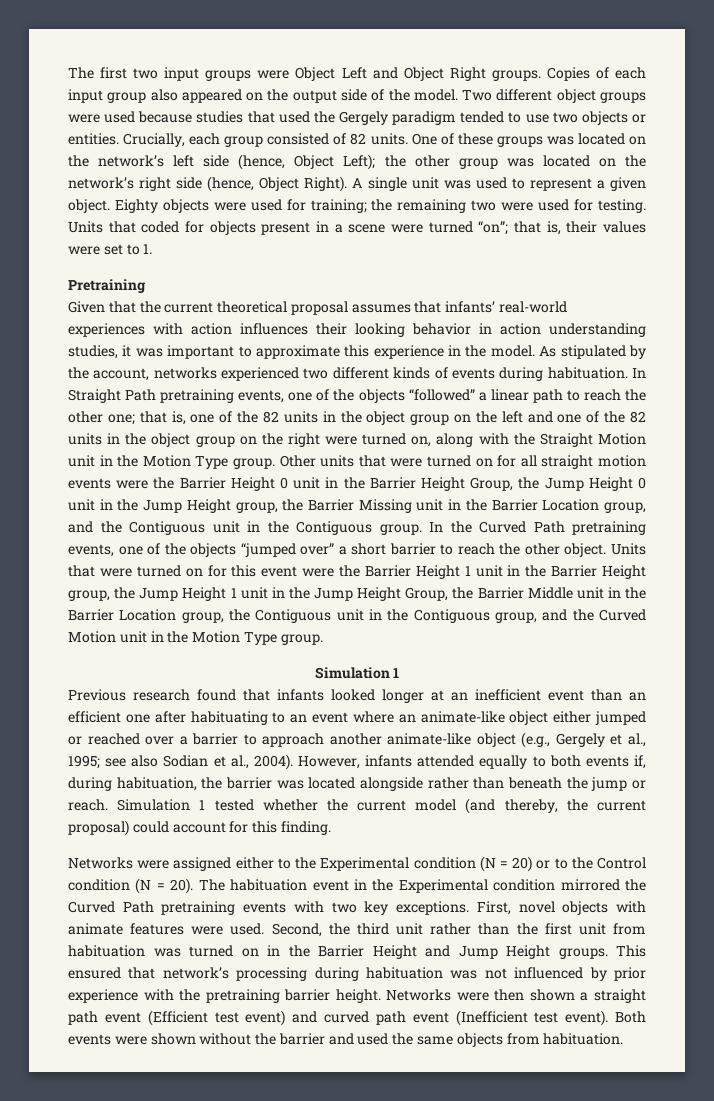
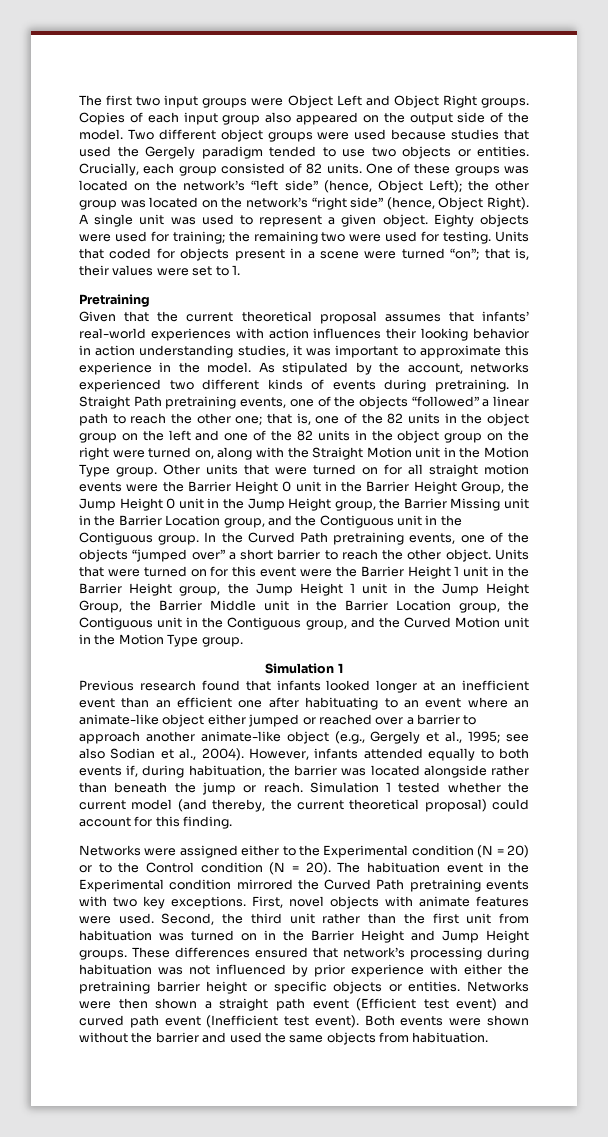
[173,155,230,167] left side -> [251,180,318,191] “left side”
[139,177,203,191] right side -> [311,197,384,210] “right side”
[547,367,628,379] habituation. -> [434,379,509,392] pretraining.
(646, 805) none -> [349,799,420,810] theoretical
[616,945,646,957] This -> [132,947,250,958] These differences
(174, 995) none -> [464,964,502,975] either
[335,989,381,1003] height. -> [206,981,461,994] height or specific objects or entities.

